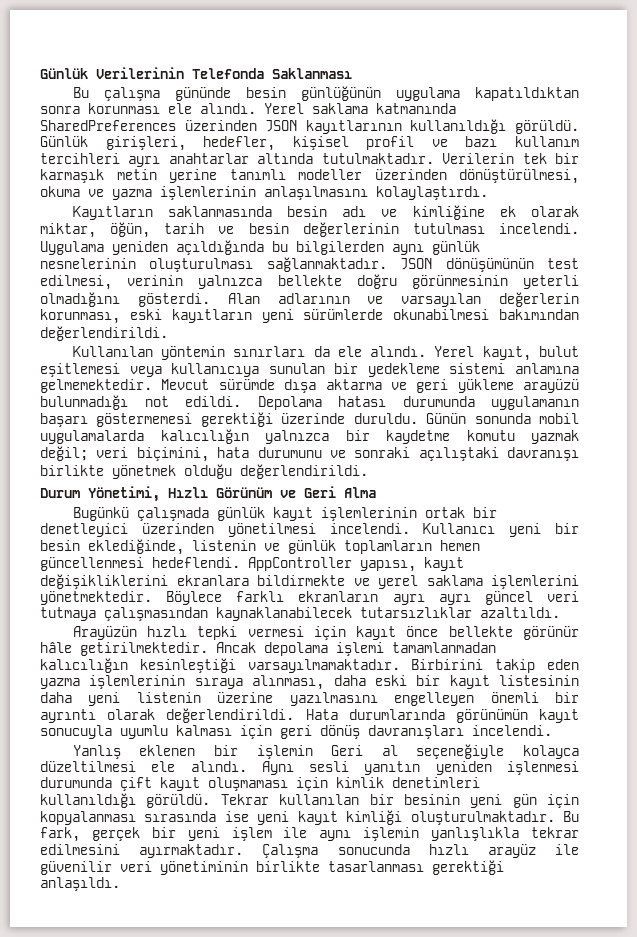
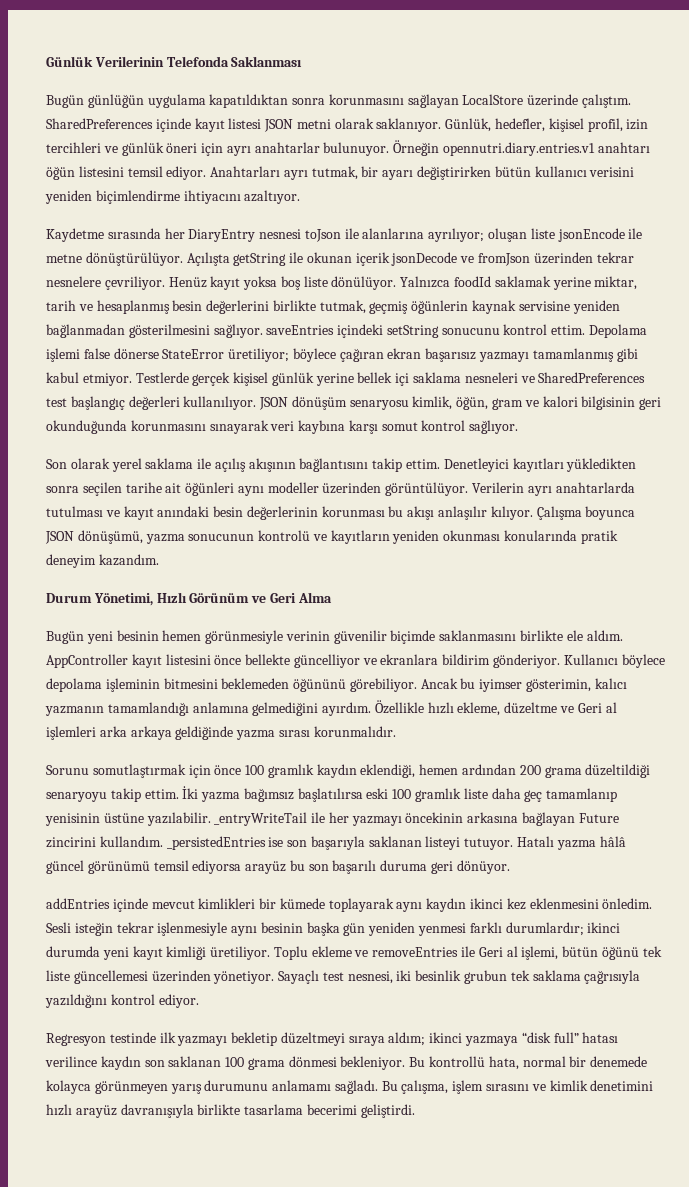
[72,86,579,101] [40,103,456,114] [40,119,579,134] [40,136,579,151] [40,153,579,167] [40,169,579,184] [40,186,488,200] [72,205,579,220] [40,222,579,238] [40,240,480,255] [40,257,579,272] [40,274,579,290] [40,292,579,307] [40,309,579,324] [40,326,168,341] [72,346,579,361] [40,363,579,377] [40,379,579,393] [40,395,579,410] [40,412,579,427] [40,429,579,444] [40,446,579,462] [40,464,368,479] Bu çalışma gününde besin günlüğünün uygulama kapatıldıktan sonra korunması ele alındı. Yerel saklama katmanında SharedPreferences üzerinden JSON kayıtlarının kullanıldığı görüldü. Günlük girişleri, hedefler, kişisel profil ve bazı kullanım tercihleri ayrı anahtarlar altında tutulmaktadır. Verilerin tek bir karmaşık metin yerine tanımlı modeller üzerinden dönüştürülmesi, okuma ve yazma işlemlerinin anlaşılmasını kolaylaştırdı. // Kayıtların saklanmasında besin adı ve kimliğine ek olarak miktar, öğün, tarih ve besin değerlerinin tutulması incelendi. Uygulama yeniden açıldığında bu bilgilerden aynı günlük nesnelerinin oluşturulması sağlanmaktadır. JSON dönüşümünün test edilmesi, verinin yalnızca bellekte doğru görünmesinin yeterli olmadığını gösterdi. Alan adlarının ve varsayılan değerlerin korunması, eski kayıtların yeni sürümlerde okunabilmesi bakımından değerlendirildi. // Kullanılan yöntemin sınırları da ele alındı. Yerel kayıt, bulut eşitlemesi veya kullanıcıya sunulan bir yedekleme sistemi anlamına gelmemektedir. Mevcut sürümde dışa aktarma ve geri yükleme arayüzü bulunmadığı not edildi. Depolama hatası durumunda uygulamanın başarı göstermemesi gerektiği üzerinde duruldu. Günün sonunda mobil uygulamalarda kalıcılığın yalnızca bir kaydetme komutu yazmak değil; veri biçimini, hata durumunu ve sonraki açılıştaki davranışı birlikte yönetmek olduğu değerlendirildi. -> [46,94,632,108] [46,118,649,132] [46,140,650,156] [46,166,635,180] [45,190,301,204] [46,228,643,242] [46,252,634,266] [46,276,638,290] [46,300,620,314] [46,324,648,338] [46,348,638,362] [46,372,646,386] [46,396,662,410] [46,420,519,434] [46,458,637,472] [46,482,635,496] [46,506,636,520] [45,530,618,544] [46,554,159,568] Bugün günlüğün uygulama kapatıldıktan sonra korunmasını sağlayan LocalStore üzerinde çalıştım. SharedPreferences içinde kayıt listesi JSON metni olarak saklanıyor. Günlük, hedefler, kişisel profil, izin tercihleri ve günlük öneri için ayrı anahtarlar bulunuyor. Örneğin opennutri.diary.entries.v1 anahtarı öğün listesini temsil ediyor. Anahtarları ayrı tutmak, bir ayarı değiştirirken bütün kullanıcı verisini yeniden biçimlendirme ihtiyacını azaltıyor. // Kaydetme sırasında her DiaryEntry nesnesi toJson ile alanlarına ayrılıyor; oluşan liste jsonEncode ile metne dönüştürülüyor. Açılışta getString ile okunan içerik jsonDecode ve fromJson üzerinden tekrar nesnelere çevriliyor. Henüz kayıt yoksa boş liste dönülüyor. Yalnızca foodId saklamak yerine miktar, tarih ve hesaplanmış besin değerlerini birlikte tutmak, geçmiş öğünlerin kaynak servisine yeniden bağlanmadan gösterilmesini sağlıyor. saveEntries içindeki setString sonucunu kontrol ettim. Depolama işlemi false dönerse StateError üretiliyor; böylece çağıran ekran başarısız yazmayı tamamlanmış gibi kabul etmiyor. Testlerde gerçek kişisel günlük yerine bellek içi saklama nesneleri ve SharedPreferences test başlangıç değerleri kullanılıyor. JSON dönüşüm senaryosu kimlik, öğün, gram ve kalori bilgisinin geri okunduğunda korunmasını sınayarak veri kaybına karşı somut kontrol sağlıyor. // Son olarak yerel saklama ile açılış akışının bağlantısını takip ettim. Denetleyici kayıtları yükledikten sonra seçilen tarihe ait öğünleri aynı modeller üzerinden görüntülüyor. Verilerin ayrı anahtarlarda tutulması ve kayıt anındaki besin değerlerinin korunması bu akışı anlaşılır kılıyor. Çalışma boyunca JSON dönüşümü, yazma sonucunun kontrolü ve kayıtların yeniden okunması konularında pratik deneyim kazandım.
[72,507,497,521] [40,523,579,537] [40,539,480,555] [40,557,464,572] [40,574,579,589] [40,591,580,605] [40,607,560,621] [72,626,579,640] [40,642,496,656] [40,658,579,673] [40,675,579,690] [40,692,579,706] [40,708,579,723] [40,725,552,739] [72,744,579,759] [40,761,579,775] [40,777,480,791] [40,793,579,808] [40,810,580,825] [40,827,580,842] [40,844,579,858] [40,860,504,875] [40,877,120,891] Bugünkü çalışmada günlük kayıt işlemlerinin ortak bir denetleyici üzerinden yönetilmesi incelendi. Kullanıcı yeni bir besin eklediğinde, listenin ve günlük toplamların hemen güncellenmesi hedeflendi. AppController yapısı, kayıt değişikliklerini ekranlara bildirmekte ve yerel saklama işlemlerini yönetmektedir. Böylece farklı ekranların ayrı ayrı güncel veri tutmaya çalışmasından kaynaklanabilecek tutarsızlıklar azaltıldı. // Arayüzün hızlı tepki vermesi için kayıt önce bellekte görünür hâle getirilmektedir. Ancak depolama işlemi tamamlanmadan kalıcılığın kesinleştiği varsayılmamaktadır. Birbirini takip eden yazma işlemlerinin sıraya alınması, daha eski bir kayıt listesinin daha yeni listenin üzerine yazılmasını engelleyen önemli bir ayrıntı olarak değerlendirildi. Hata durumlarında görünümün kayıt sonucuyla uyumlu kalması için geri dönüş davranışları incelendi. // Yanlış eklenen bir işlemin Geri al seçeneğiyle kolayca düzeltilmesi ele alındı. Aynı sesli yanıtın yeniden işlenmesi durumunda çift kayıt oluşmaması için kimlik denetimleri kullanıldığı görüldü. Tekrar kullanılan bir besinin yeni gün için kopyalanması sırasında ise yeni kayıt kimliği oluşturulmaktadır. Bu fark, gerçek bir yeni işlem ile aynı işlemin yanlışlıkla tekrar edilmesini ayırmaktadır. Çalışma sonucunda hızlı arayüz ile güvenilir veri yönetiminin birlikte tasarlanması gerektiği anlaşıldı. -> [46,630,623,644] [46,654,665,668] [46,678,627,692] [45,700,617,716] [46,726,396,740] [46,764,651,778] [46,786,618,802] [45,812,619,826] [46,836,626,850] [46,860,510,874] [46,898,653,912] [46,922,621,936] [46,946,662,960] [46,970,641,984] [45,994,199,1008] [46,1032,619,1046] [45,1056,648,1070] [46,1080,654,1094] [46,1104,415,1118] Bugün yeni besinin hemen görünmesiyle verinin güvenilir biçimde saklanmasını birlikte ele aldım. AppController kayıt listesini önce bellekte güncelliyor ve ekranlara bildirim gönderiyor. Kullanıcı böylece depolama işleminin bitmesini beklemeden öğününü görebiliyor. Ancak bu iyimser gösterimin, kalıcı yazmanın tamamlandığı anlamına gelmediğini ayırdım. Özellikle hızlı ekleme, düzeltme ve Geri al işlemleri arka arkaya geldiğinde yazma sırası korunmalıdır. // Sorunu somutlaştırmak için önce 100 gramlık kaydın eklendiği, hemen ardından 200 grama düzeltildiği senaryoyu takip ettim. İki yazma bağımsız başlatılırsa eski 100 gramlık liste daha geç tamamlanıp yenisinin üstüne yazılabilir. _entryWriteTail ile her yazmayı öncekinin arkasına bağlayan Future zincirini kullandım. _persistedEntries ise son başarıyla saklanan listeyi tutuyor. Hatalı yazma hâlâ güncel görünümü temsil ediyorsa arayüz bu son başarılı duruma geri dönüyor. // addEntries içinde mevcut kimlikleri bir kümede toplayarak aynı kaydın ikinci kez eklenmesini önledim. Sesli isteğin tekrar işlenmesiyle aynı besinin başka gün yeniden yenmesi farklı durumlardır; ikinci durumda yeni kayıt kimliği üretiliyor. Toplu ekleme ve removeEntries ile Geri al işlemi, bütün öğünü tek liste güncellemesi üzerinden yönetiyor. Sayaçlı test nesnesi, iki besinlik grubun tek saklama çağrısıyla yazıldığını kontrol ediyor. // Regresyon testinde ilk yazmayı bekletip düzeltmeyi sıraya aldım; ikinci yazmaya “disk full” hatası verilince kaydın son saklanan 100 grama dönmesi bekleniyor. Bu kontrollü hata, normal bir denemede kolayca görünmeyen yarış durumunu anlamamı sağladı. Bu çalışma, işlem sırasını ve kimlik denetimini hızlı arayüz davranışıyla birlikte tasarlama becerimi geliştirdi.

